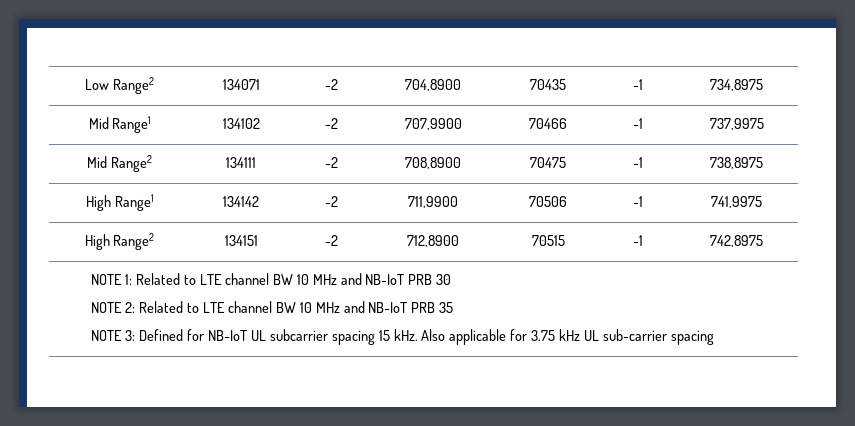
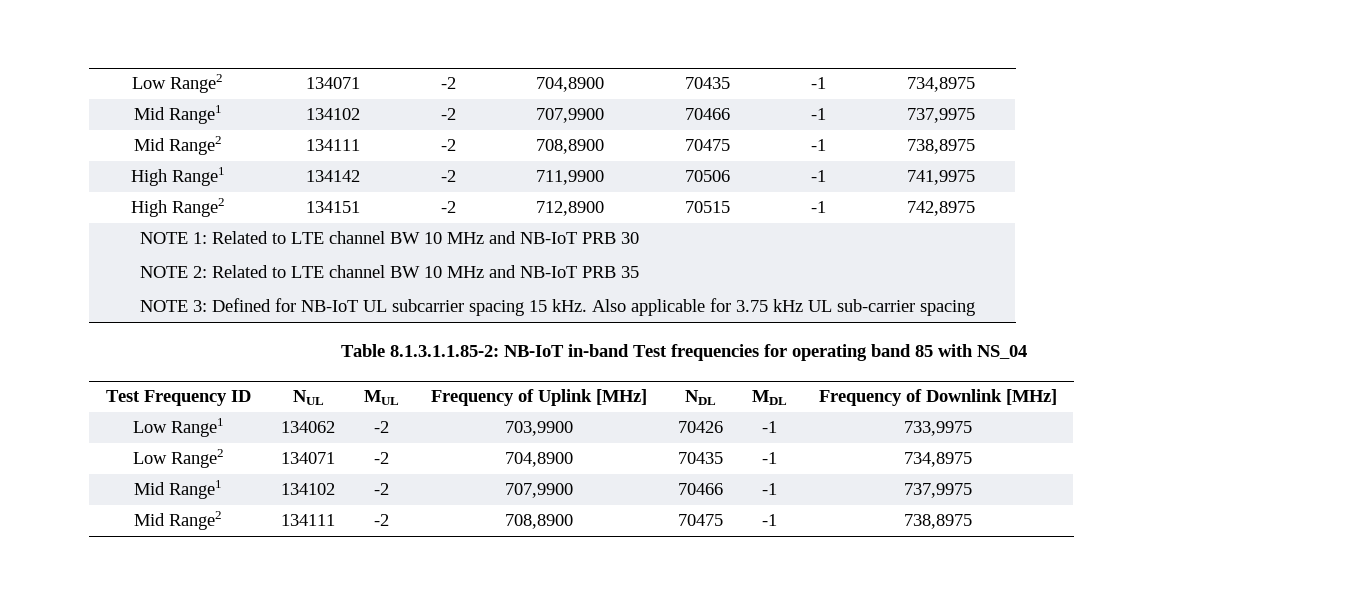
(714, 337) none -> [341,344,1027,361] [105,390,251,406] [292,390,324,405] [364,390,399,405] [430,389,647,406] [685,390,716,405] [752,390,787,405] [818,389,1057,406] [132,418,224,437] [281,421,335,433] [374,421,389,433] [504,421,573,436] [678,421,723,433] [762,421,777,433] [903,421,972,436] [132,449,224,468] [281,452,335,464] [374,452,389,464] [504,452,573,467] [678,452,723,464] [762,452,777,464] [903,452,972,467] [134,480,222,499] [281,483,335,495] [374,483,389,495] [504,483,573,498] [678,483,723,495] [762,483,777,495] [903,483,972,498] [134,511,222,530] [281,514,335,526] [374,514,389,526] [504,514,573,529] [678,514,723,526] [762,514,777,526] [903,514,972,529] // Table 8.1.3.1.1.85-2: NB-IoT in-band Test frequencies for operating band 85 with NS_04 // Test Frequency ID | NUL | MUL | Frequency of Uplink [MHz] | NDL | MDL | Frequency of Downlink [MHz] // Low Range1 | 134062 | -2 | 703,9900 | 70426 | -1 | 733,9975 // Low Range2 | 134071 | -2 | 704,8900 | 70435 | -1 | 734,8975 // Mid Range1 | 134102 | -2 | 707,9900 | 70466 | -1 | 737,9975 // Mid Range2 | 134111 | -2 | 708,8900 | 70475 | -1 | 738,8975

